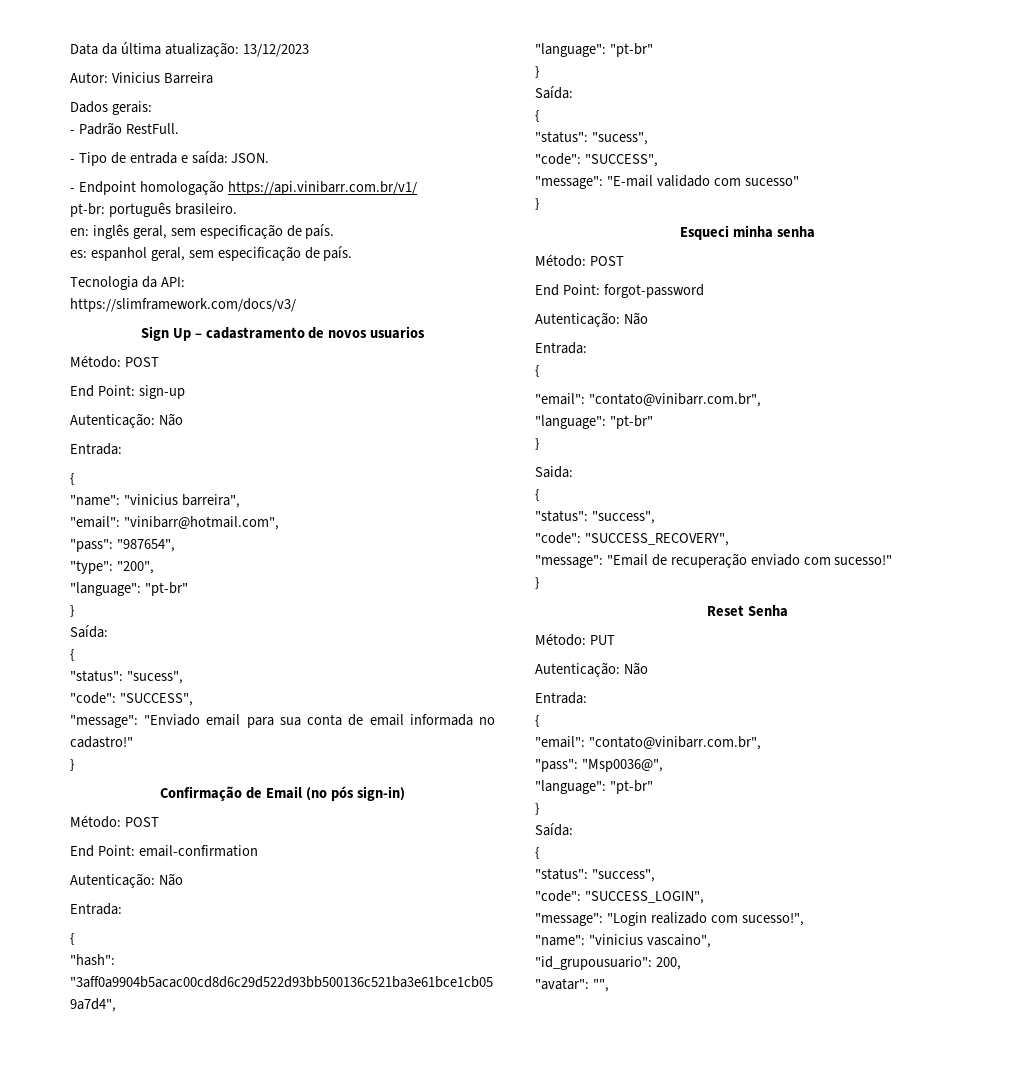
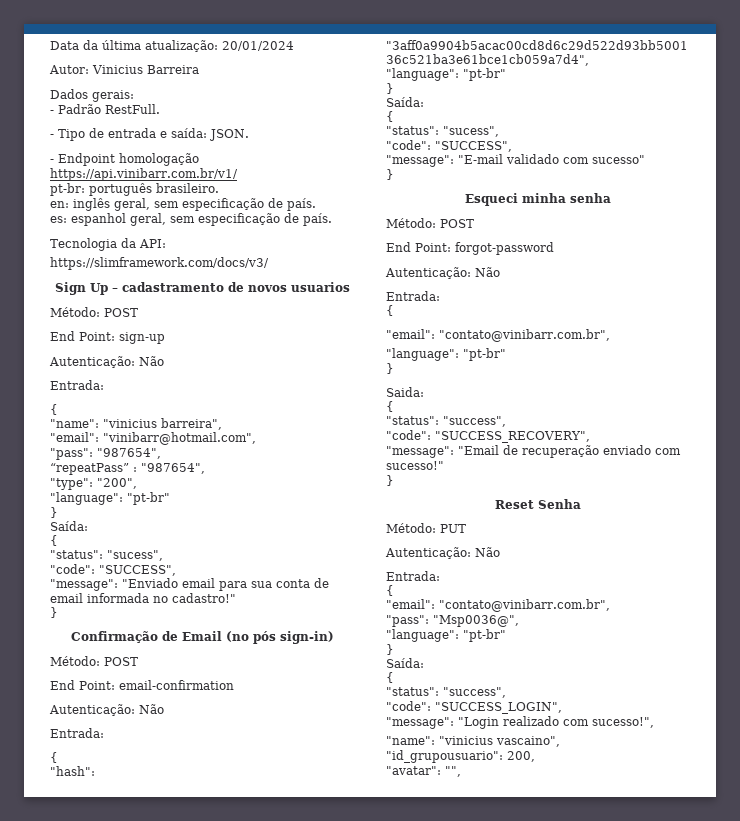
[242,44,309,57] 13/12/2023 -> [222,41,294,51] 20/01/2024
(175, 545) none -> [50,463,205,475] // “repeatPass” : "987654",

